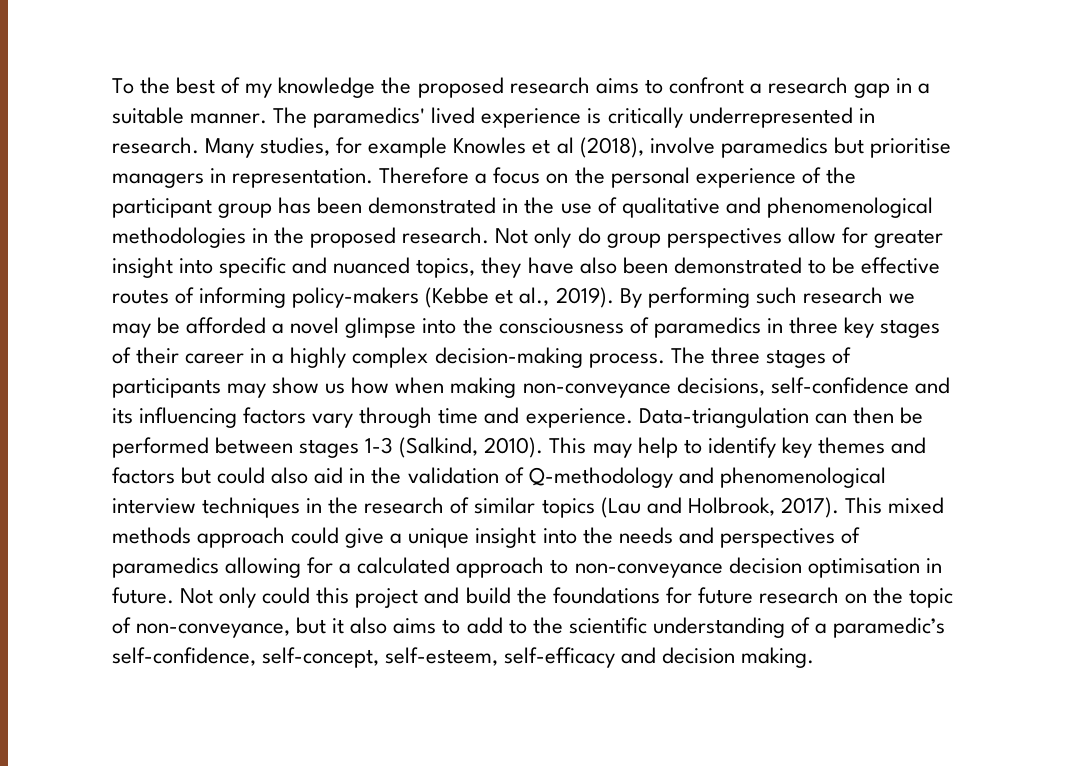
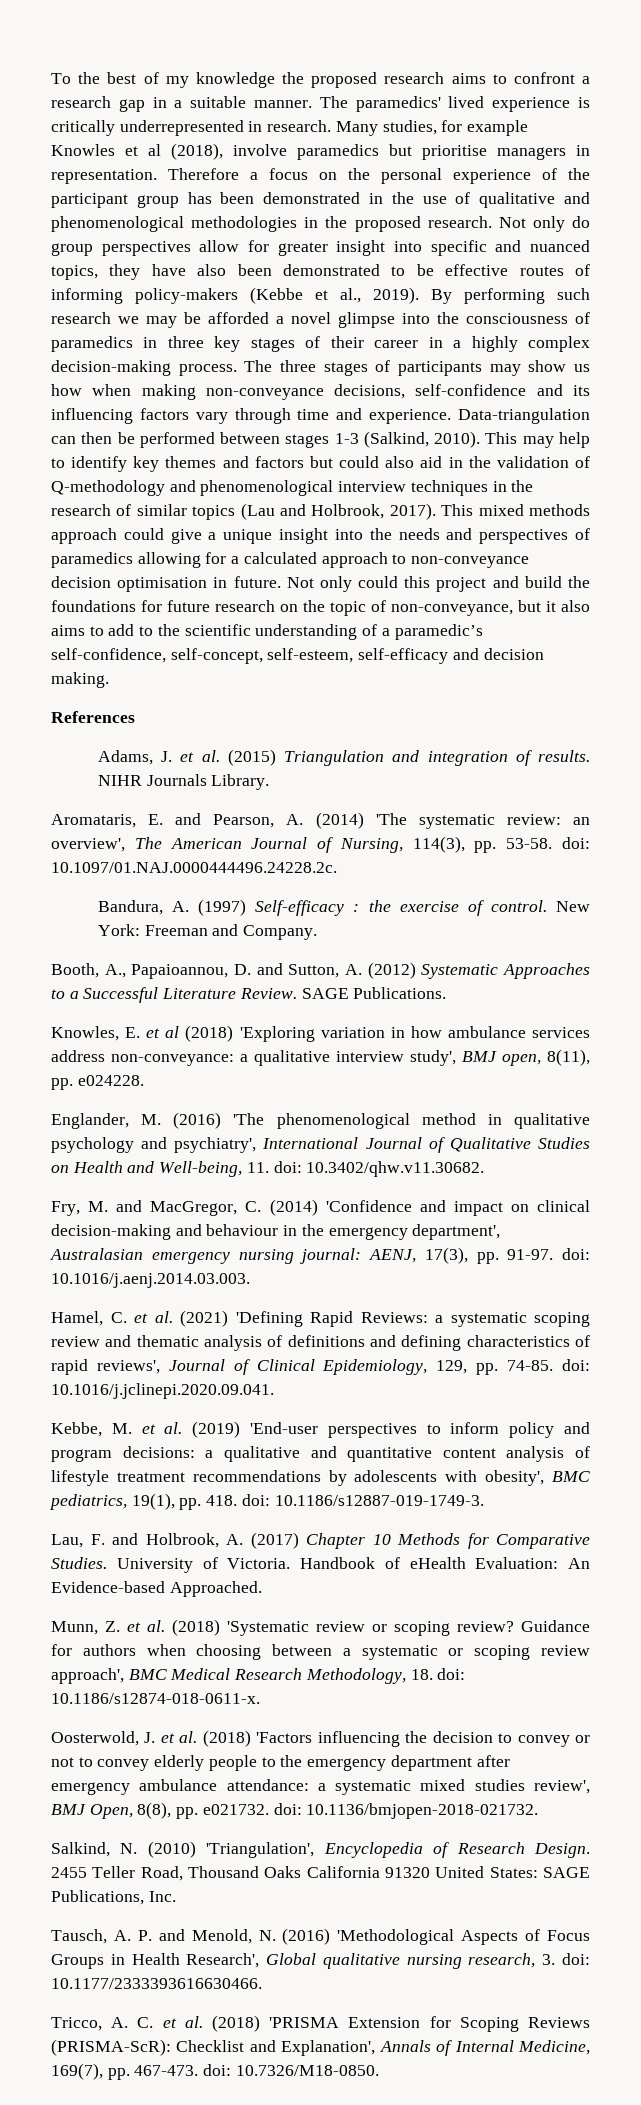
(815, 657) none -> [51,711,135,723] [97,749,590,766] [97,774,270,790] [51,812,590,829] [51,836,590,853] [51,862,337,873] [97,899,590,916] [97,924,318,940] [51,962,590,979] [51,987,447,1003] [51,1025,591,1042] [51,1049,590,1066] [51,1075,144,1090] [51,1112,590,1129] [51,1137,590,1153] [51,1161,485,1177] [51,1199,591,1216] [51,1224,501,1240] [50,1247,590,1264] [51,1273,250,1288] [51,1310,590,1327] [51,1335,591,1351] [51,1359,591,1375] [51,1383,274,1399] [51,1421,590,1438] [51,1446,590,1462] [51,1470,590,1486] [49,1493,484,1510] [51,1532,590,1549] [51,1557,590,1573] [51,1581,262,1597] [51,1619,590,1636] [51,1644,590,1660] [51,1668,466,1684] [51,1693,260,1704] [51,1730,590,1747] [51,1755,510,1771] [51,1779,590,1795] [51,1802,539,1819] [51,1841,590,1858] [51,1866,590,1881] [51,1890,176,1905] [51,1928,590,1945] [51,1953,590,1969] [51,1978,262,1989] [51,2015,590,2032] [51,2039,590,2056] [51,2063,379,2080] // References // Adams, J. et al. (2015) Triangulation and integration of results. NIHR Journals Library. // Aromataris, E. and Pearson, A. (2014) 'The systematic review: an overview', The American Journal of Nursing, 114(3), pp. 53-58. doi: 10.1097/01.NAJ.0000444496.24228.2c. // Bandura, A. (1997) Self-efficacy : the exercise of control. New York: Freeman and Company. // Booth, A., Papaioannou, D. and Sutton, A. (2012) Systematic Approaches to a Successful Literature Review. SAGE Publications. // Knowles, E. et al (2018) 'Exploring variation in how ambulance services address non-conveyance: a qualitative interview study', BMJ open, 8(11), pp. e024228. // Englander, M. (2016) 'The phenomenological method in qualitative psychology and psychiatry', International Journal of Qualitative Studies on Health and Well-being, 11. doi: 10.3402/qhw.v11.30682. // Fry, M. and MacGregor, C. (2014) 'Confidence and impact on clinical decision-making and behaviour in the emergency department', Australasian emergency nursing journal: AENJ, 17(3), pp. 91-97. doi: 10.1016/j.aenj.2014.03.003. // Hamel, C. et al. (2021) 'Defining Rapid Reviews: a systematic scoping review and thematic analysis of definitions and defining characteristics of rapid reviews', Journal of Clinical Epidemiology, 129, pp. 74-85. doi: 10.1016/j.jclinepi.2020.09.041. // Kebbe, M. et al. (2019) 'End-user perspectives to inform policy and program decisions: a qualitative and quantitative content analysis of lifestyle treatment recommendations by adolescents with obesity', BMC pediatrics, 19(1), pp. 418. doi: 10.1186/s12887-019-1749-3. // Lau, F. and Holbrook, A. (2017) Chapter 10 Methods for Comparative Studies. University of Victoria. Handbook of eHealth Evaluation: An Evidence-based Approached. // Munn, Z. et al. (2018) 'Systematic review or scoping review? Guidance for authors when choosing between a systematic or scoping review approach', BMC Medical Research Methodology, 18. doi: 10.1186/s12874-018-0611-x. // Oosterwold, J. et al. (2018) 'Factors influencing the decision to convey or not to convey elderly people to the emergency department after emergency ambulance attendance: a systematic mixed studies review', BMJ Open, 8(8), pp. e021732. doi: 10.1136/bmjopen-2018-021732. // Salkind, N. (2010) 'Triangulation', Encyclopedia of Research Design. 2455 Teller Road, Thousand Oaks California 91320 United States: SAGE Publications, Inc. // Tausch, A. P. and Menold, N. (2016) 'Methodological Aspects of Focus Groups in Health Research', Global qualitative nursing research, 3. doi: 10.1177/2333393616630466. // Tricco, A. C. et al. (2018) 'PRISMA Extension for Scoping Reviews (PRISMA-ScR): Checklist and Explanation', Annals of Internal Medicine, 169(7), pp. 467-473. doi: 10.7326/M18-0850.

